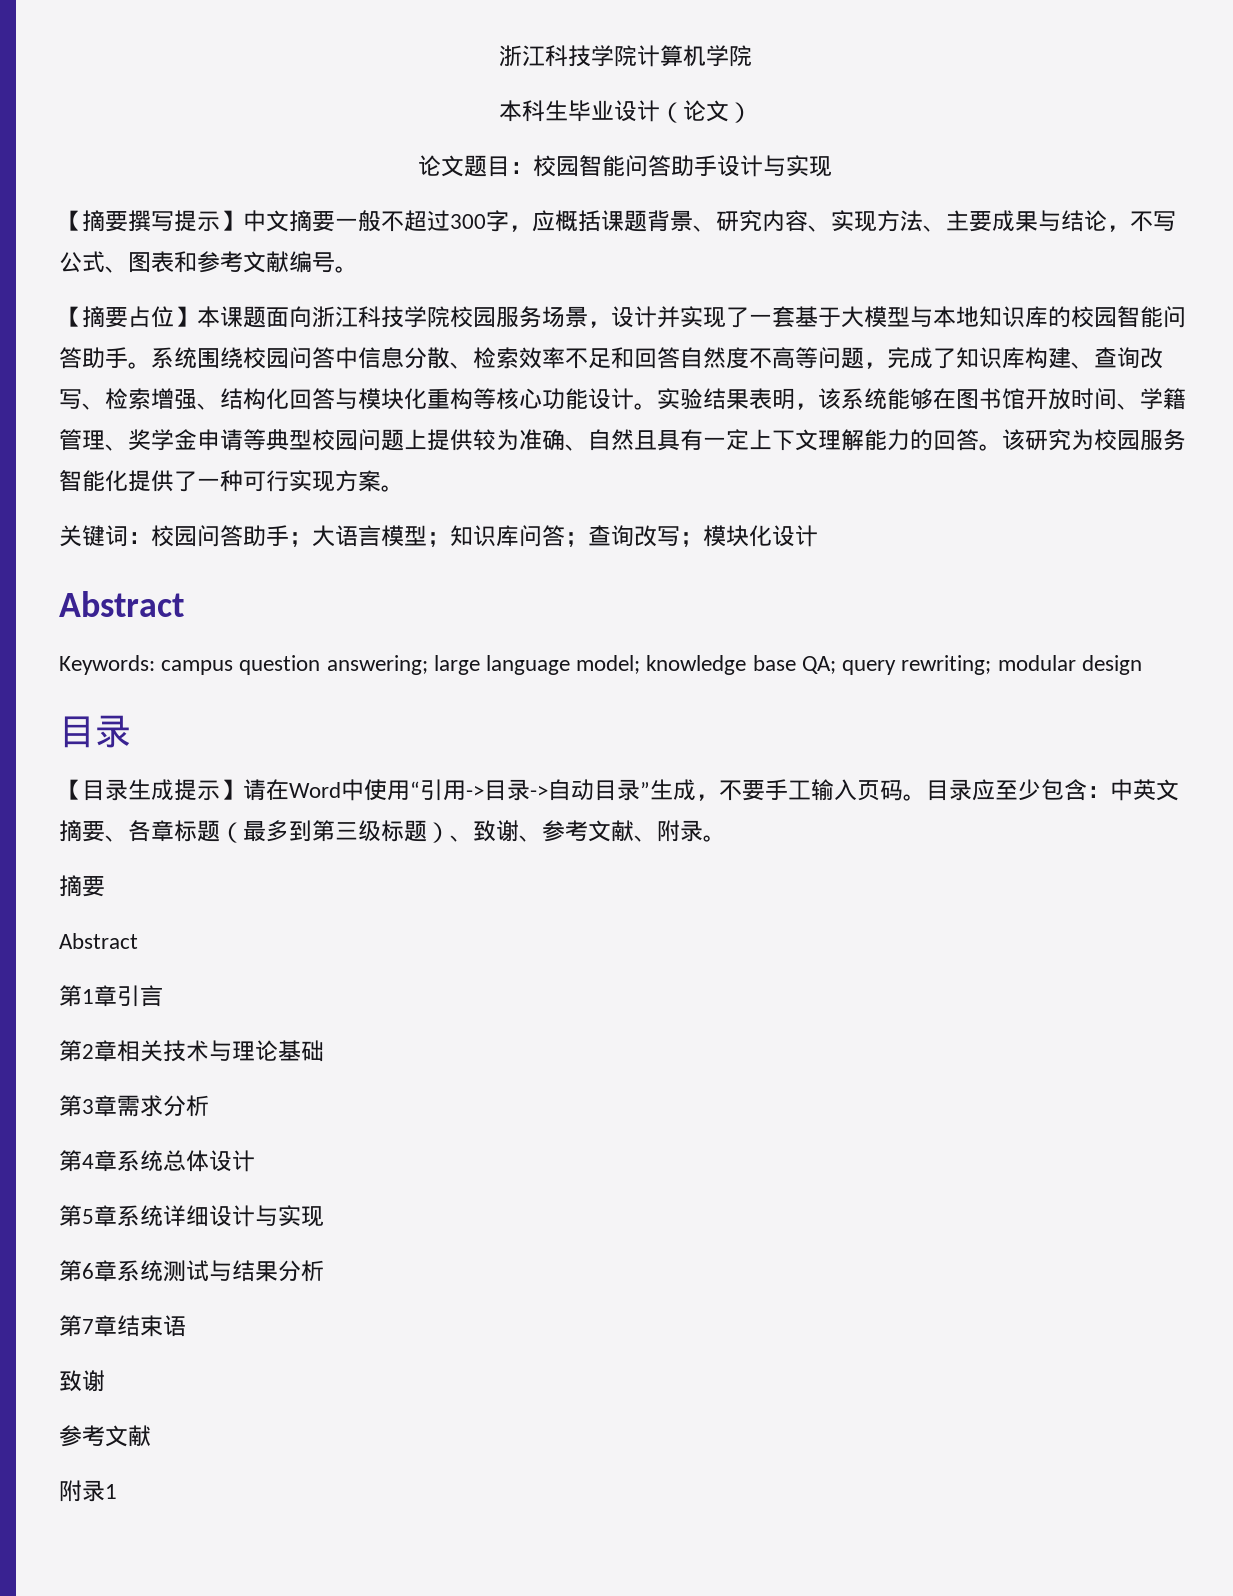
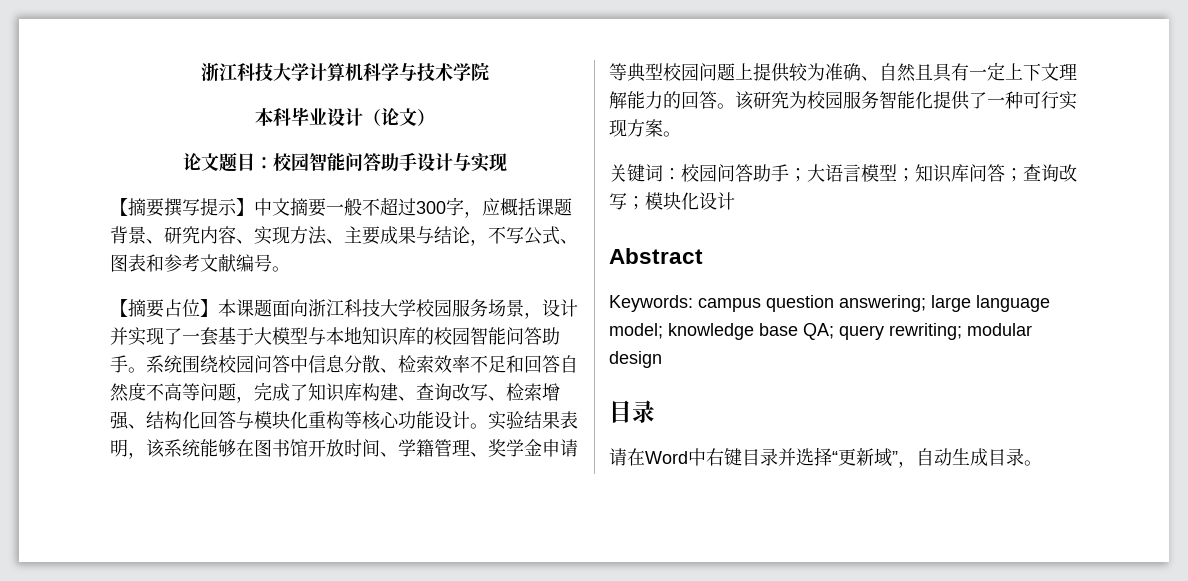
[498,45,706,67] 浙江科技学院计算机 -> [200,63,453,81] 浙江科技大学计算机科学与技术
[544,100,568,121] 生 -> (291, 117) none
[404,306,450,328] 学院 -> [380,299,416,317] 大学
[59,779,1179,801] [59,820,726,843] [59,875,105,897] [59,933,138,949] [59,985,163,1007] [59,1040,324,1062] [59,1095,209,1117] [59,1150,255,1172] [59,1205,324,1227] [59,1260,324,1282] [59,1315,186,1337] [59,1370,105,1392] [59,1425,151,1447] [59,1480,117,1502] 【目录生成提示】请在Word中使用“引用->目录->自动目录”生成，不要手工输入页码。目录应至少包含：中英文摘要、各章标题（最多到第三级标题）、致谢、参考文献、附录。 // 摘要 // Abstract // 第1章引言 // 第2章相关技术与理论基础 // 第3章需求分析 // 第4章系统总体设计 // 第5章系统详细设计与实现 // 第6章系统测试与结果分析 // 第7章结束语 // 致谢 // 参考文献 // 附录1 -> [609,447,1042,468] 请在Word中右键目录并选择“更新域”，自动生成目录。

